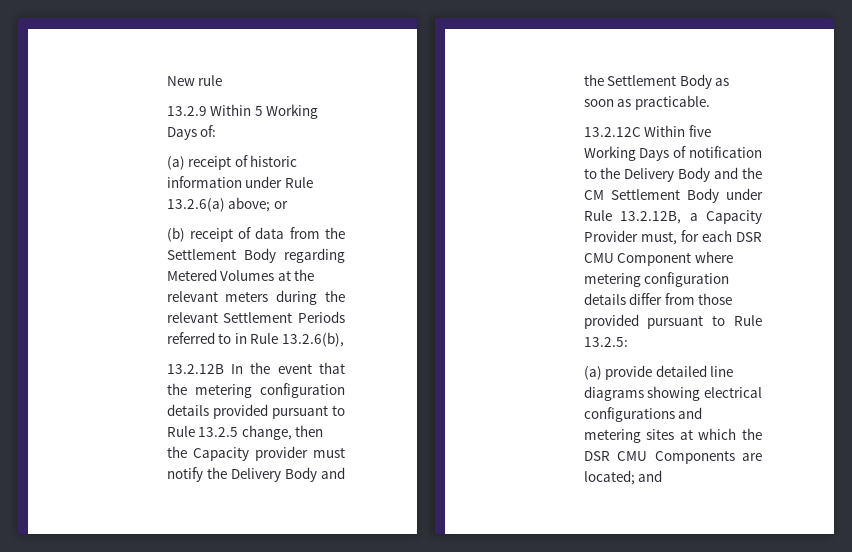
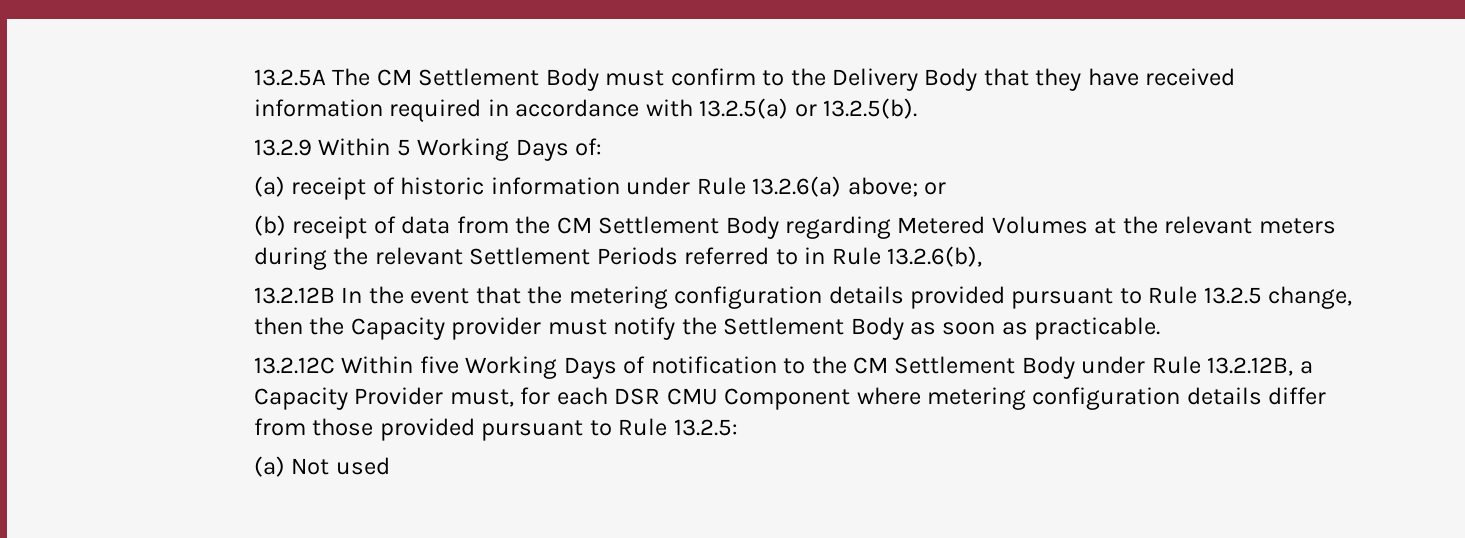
[166,75,223,86] New rule -> [253,68,1236,91] [253,98,918,122] 13.2.5A The CM Settlement Body must confirm to the Delivery Body that they have received information required in accordance with 13.2.5(a) or 13.2.5(b).
(345, 233) none -> [556,217,592,234] CM
[230,467,345,482] [583,74,604,86] Delivery Body and the -> (717, 326) none
[624,167,762,182] Delivery Body and the -> (847, 365) none
[605,365,734,380] [583,386,762,401] [583,407,703,422] [583,428,762,443] [583,450,762,464] [583,470,663,485] provide detailed line diagrams showing electrical configurations and metering sites at which the DSR CMU Components are located; and -> [291,457,390,475] Not used

